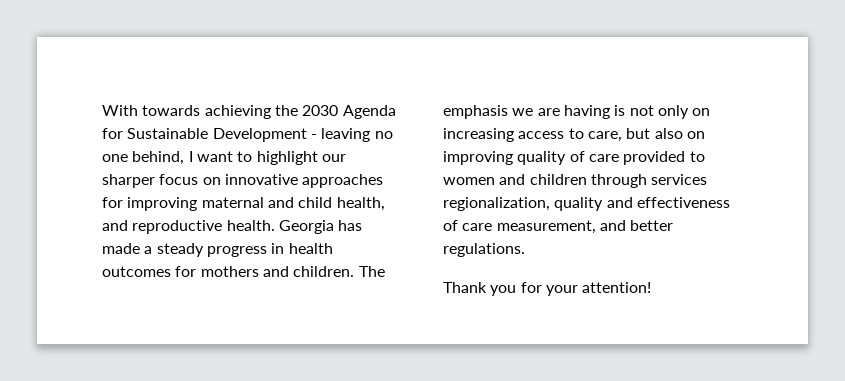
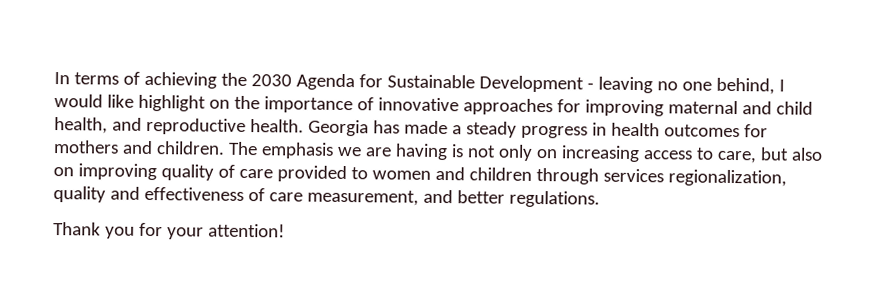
[102,105,201,116] With towards -> [54,71,140,85] In terms of
[196,151,346,165] [102,174,221,188] want to highlight our sharper focus on -> [54,94,374,114] would like highlight on the importance of

